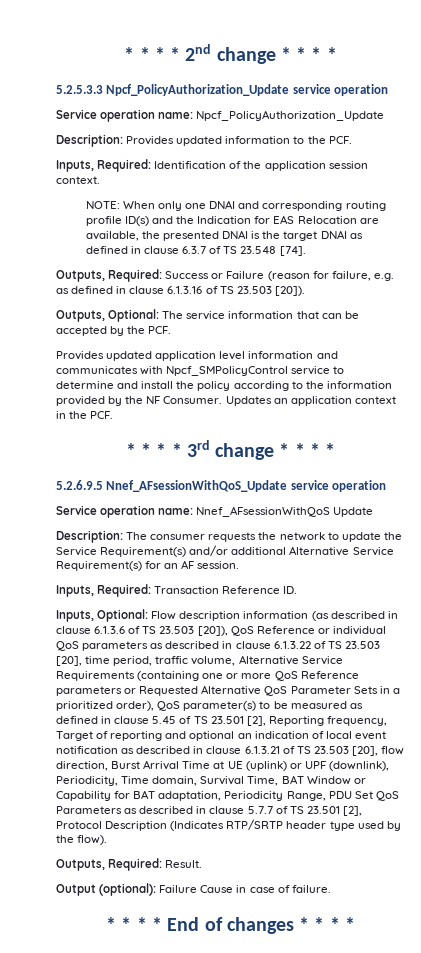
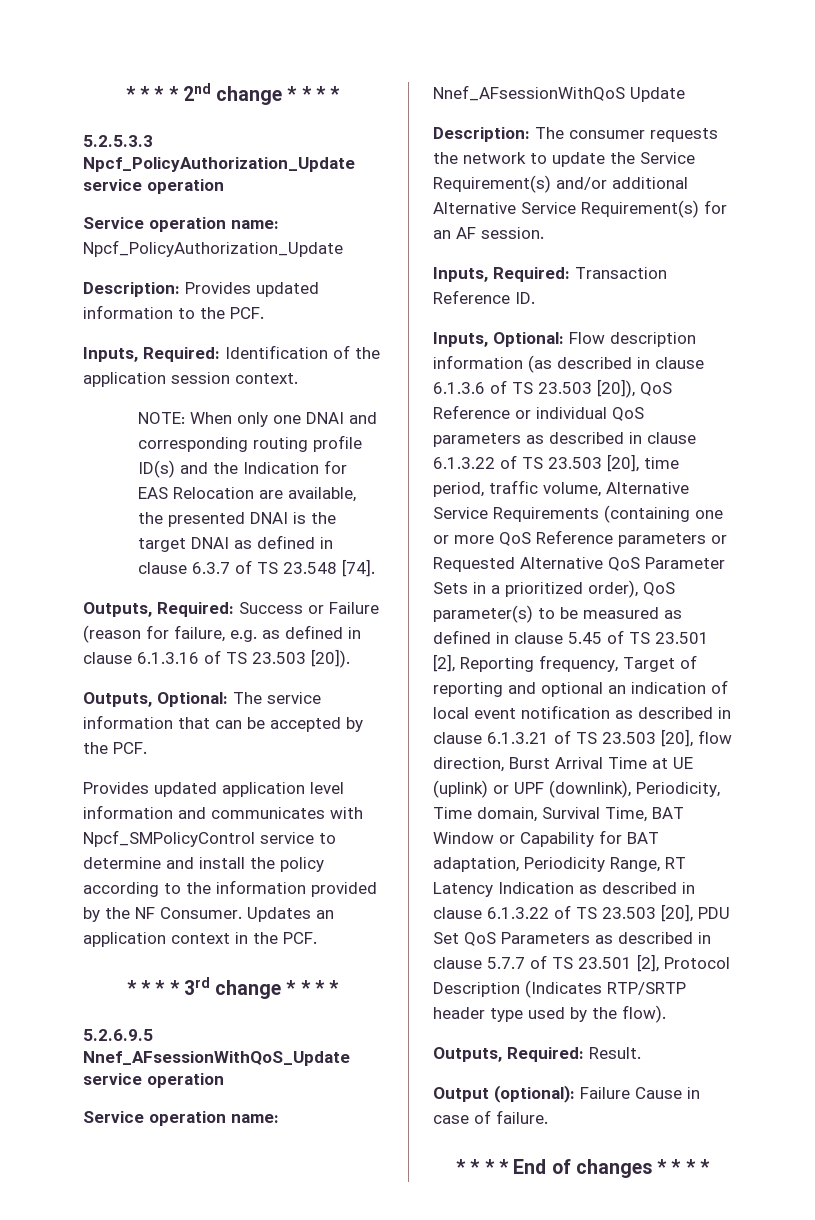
(326, 796) none -> [665,857,686,869] [433,882,695,897] [433,904,693,922] RT Latency Indication as described in clause 6.1.3.22 of TS 23.503 [20],

